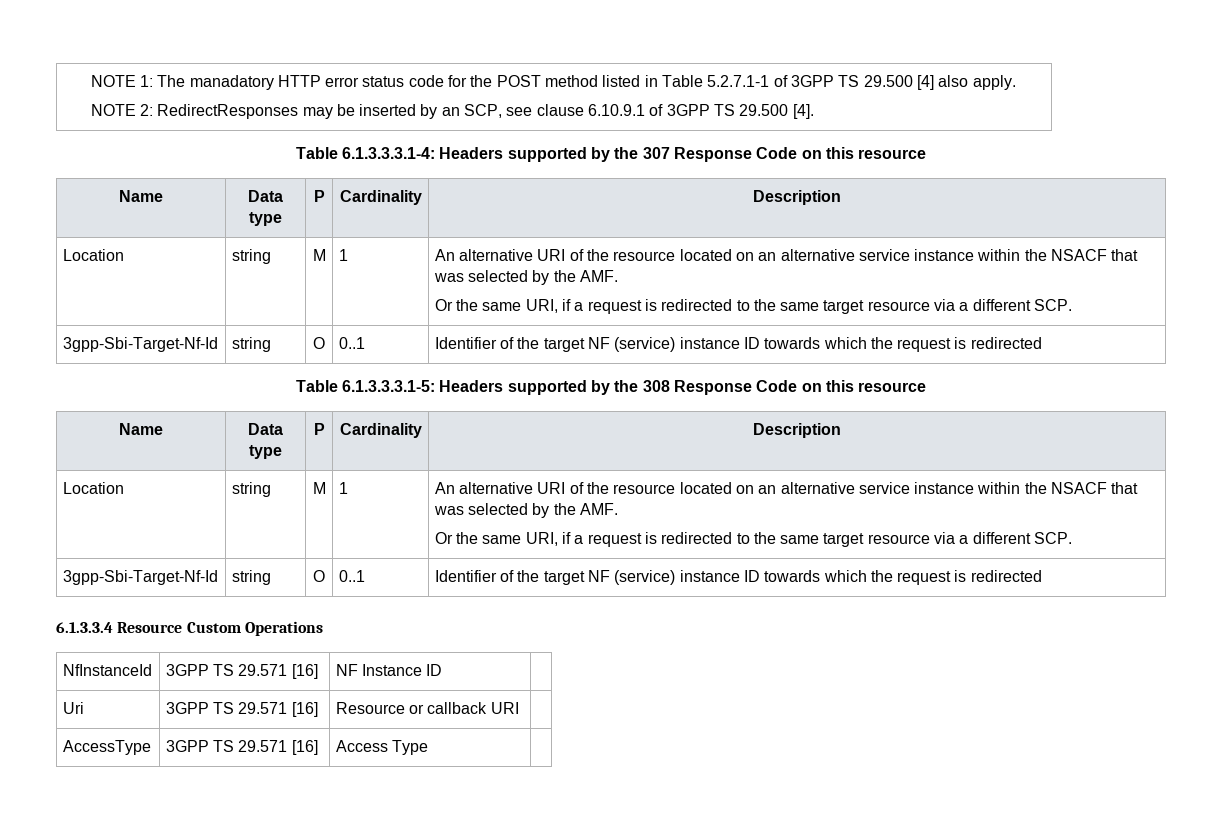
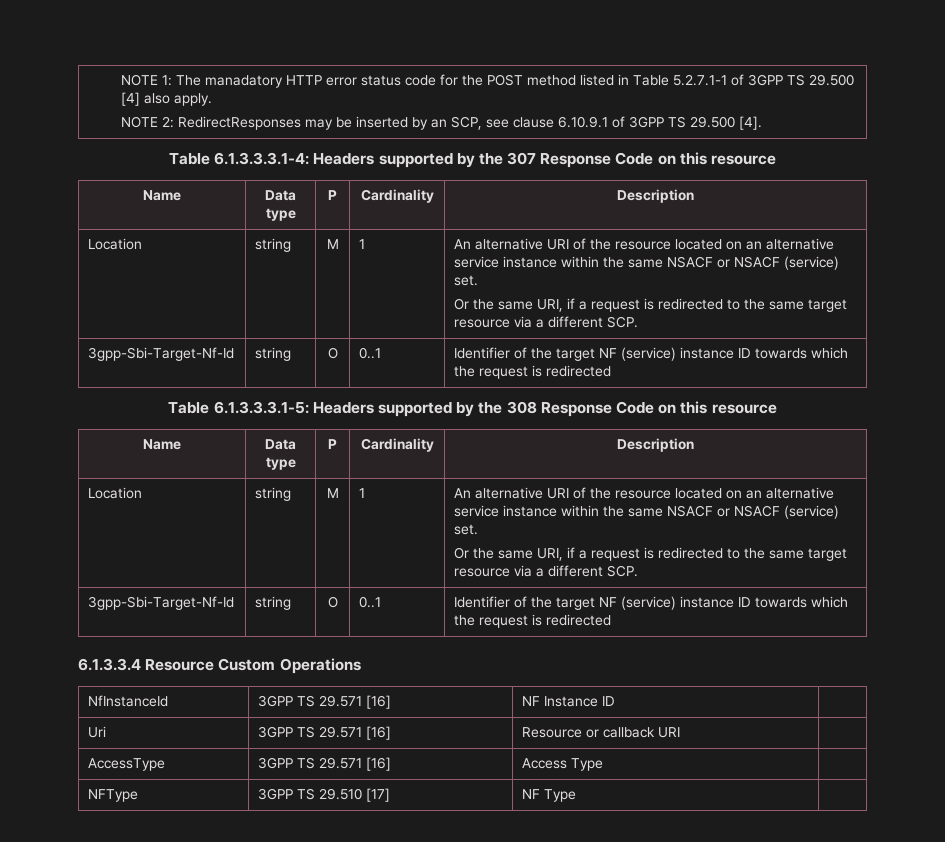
[1051,249,1139,261] [433,270,618,285] NSACF that was selected by the AMF. -> [628,256,840,270] [454,275,479,286] same NSACF or NSACF (service) set.
[1051,482,1139,494] [433,503,618,518] NSACF that was selected by the AMF. -> [628,505,840,519] [454,524,479,535] same NSACF or NSACF (service) set.
(428, 747) none -> [88,789,139,802] [258,788,391,802] [522,789,577,802] // NFType | 3GPP TS 29.510 [17] | NF Type |

